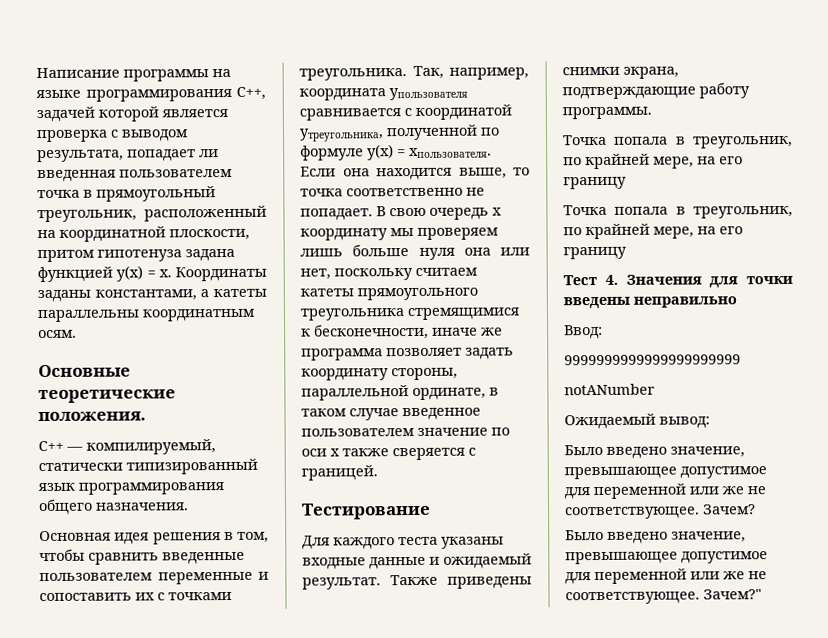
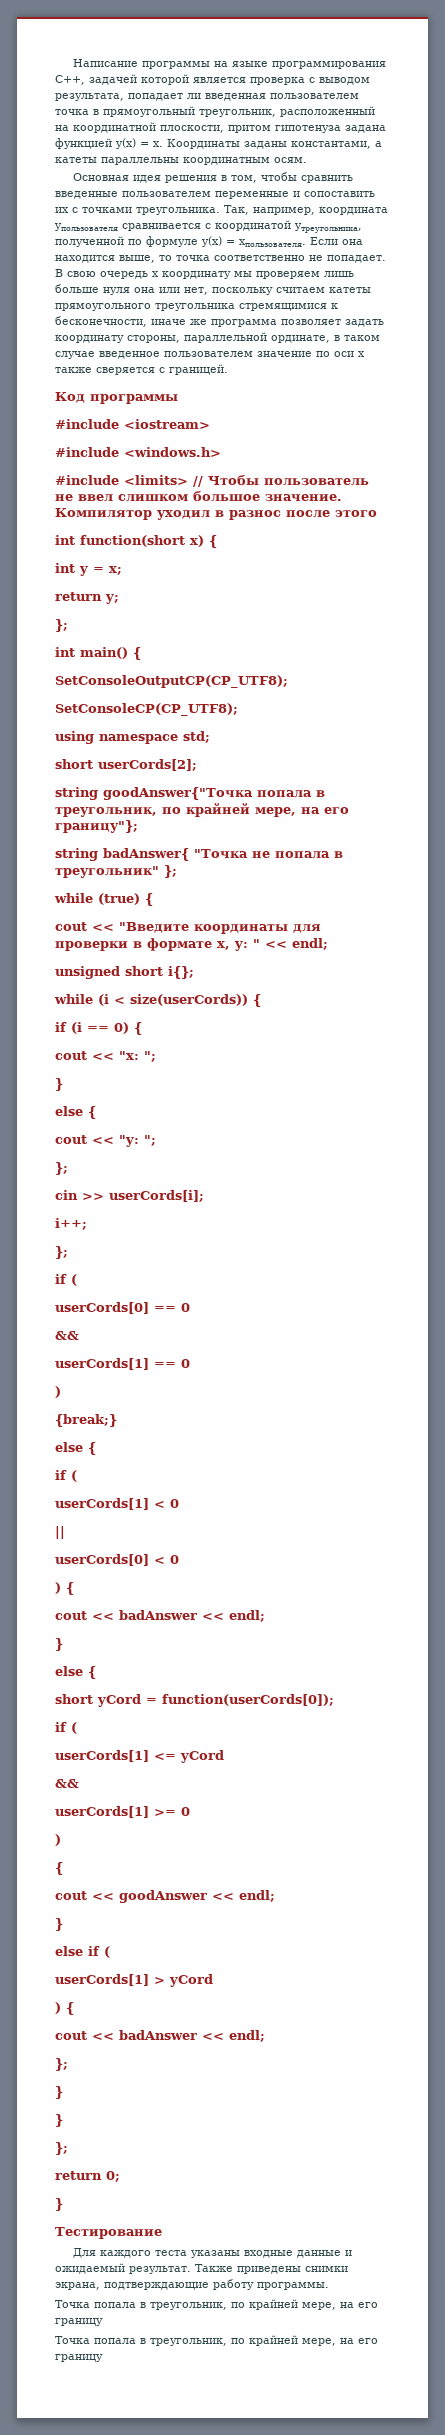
[38,364,131,378] [38,389,176,404] [38,411,146,422] [38,439,216,455] [38,458,258,475] [38,482,224,495] [38,498,189,516] // Основные теоретические положения. // C++ — компилируемый, статически типизированный язык программирования общего назначения. -> (307, 160) none
(378, 473) none -> [55,392,178,404] [55,419,210,429] [55,447,221,457] [55,474,369,487] [55,490,342,502] [55,508,377,520] [55,535,217,548] [55,563,122,576] [55,592,119,604] [55,619,68,632] [55,647,141,660] [55,675,288,688] [55,703,238,716] [55,731,210,744] [55,759,197,771] [55,787,325,800] [55,803,349,817] [55,820,138,833] [55,848,343,861] [55,865,177,878] [54,893,153,906] [55,922,321,934] [55,938,328,951] [55,966,194,979] [54,994,261,1007] [55,1022,142,1035] [55,1051,156,1062] [55,1078,63,1091] [55,1106,96,1119] [55,1135,156,1147] [55,1162,68,1175] [55,1190,204,1202] [55,1218,87,1230] [55,1246,68,1259] [55,1274,77,1286] [55,1302,190,1314] [55,1331,79,1340] [55,1358,190,1370] [55,1386,61,1398] [55,1414,117,1427] [55,1442,96,1455] [55,1470,77,1482] [55,1498,179,1510] [55,1526,65,1539] [55,1554,179,1566] [55,1582,74,1595] [55,1610,265,1622] [55,1638,63,1651] [55,1666,96,1679] [55,1694,334,1707] [55,1722,77,1734] [55,1750,224,1763] [55,1779,79,1788] [55,1806,190,1818] [55,1834,61,1846] [55,1862,63,1875] [55,1890,275,1903] [55,1918,63,1931] [55,1946,110,1958] [55,1974,213,1987] [55,2002,74,2015] [55,2030,265,2042] [55,2058,68,2071] [55,2086,63,2099] [55,2114,63,2127] [55,2142,68,2155] [55,2171,120,2182] [55,2198,63,2211] // Код программы // #include <iostream> // #include <windows.h> // #include <limits> // Чтобы пользователь не ввел слишком большое значение. Компилятор уходил в разнос после этого // int function(short x) { // int y = x; // return y; // }; // int main() { // SetConsoleOutputCP(CP_UTF8); // SetConsoleCP(CP_UTF8); // using namespace std; // short userCords[2]; // string goodAnswer{"Точка попала в треугольник, по крайней мере, на его границу"}; // string badAnswer{ "Точка не попала в треугольник" }; // while (true) { // cout << "Введите координаты для проверки в формате x, y: " << endl; // unsigned short i{}; // while (i < size(userCords)) { // if (i == 0) { // cout << "x: "; // } // else { // cout << "y: "; // }; // cin >> userCords[i]; // i++; // }; // if ( // userCords[0] == 0 // && // userCords[1] == 0 // ) // {break;} // else { // if ( // userCords[1] < 0 // || // userCords[0] < 0 // ) { // cout << badAnswer << endl; // } // else { // short yCord = function(userCords[0]); // if ( // userCords[1] <= yCord // && // userCords[1] >= 0 // ) // { // cout << goodAnswer << endl; // } // else if ( // userCords[1] > yCord // ) { // cout << badAnswer << endl; // }; // } // } // }; // return 0; // }
[563,274,793,289] [563,296,737,310] [564,324,603,340] [564,354,741,366] [564,383,655,396] [564,413,710,430] [564,444,745,459] [564,466,767,480] [564,483,766,500] [565,504,756,520] [565,529,746,544] [565,551,768,565] [565,568,767,585] [565,589,762,605] // Тест 4. Значения для точки введены неправильно // Ввод: // 9999999999999999999999 // notANumber // Ожидаемый вывод: // Было введено значение, превышающее допустимое для переменной или же не соответствующее. Зачем? // Было введено значение, превышающее допустимое для переменной или же не соответствующее. Зачем?" -> (103, 2358) none

